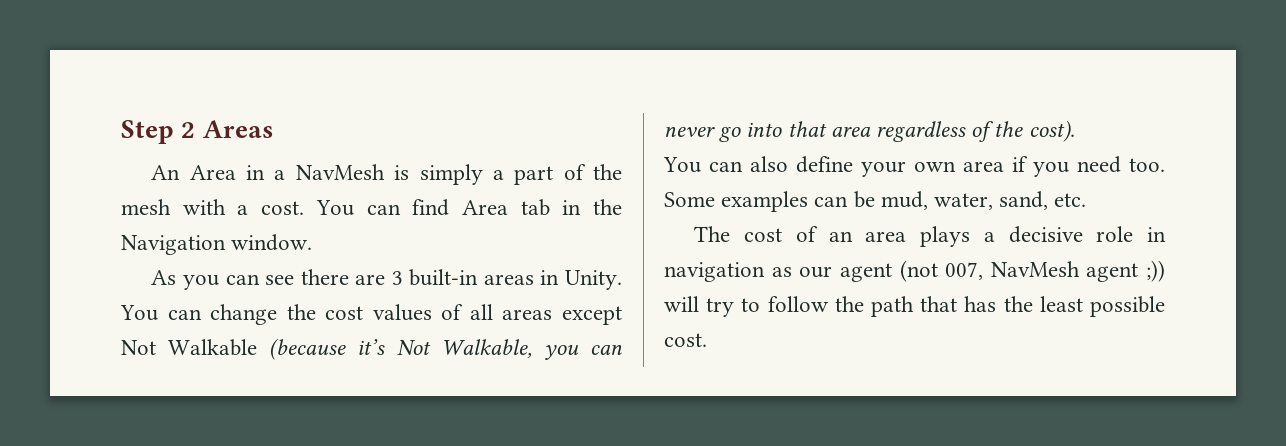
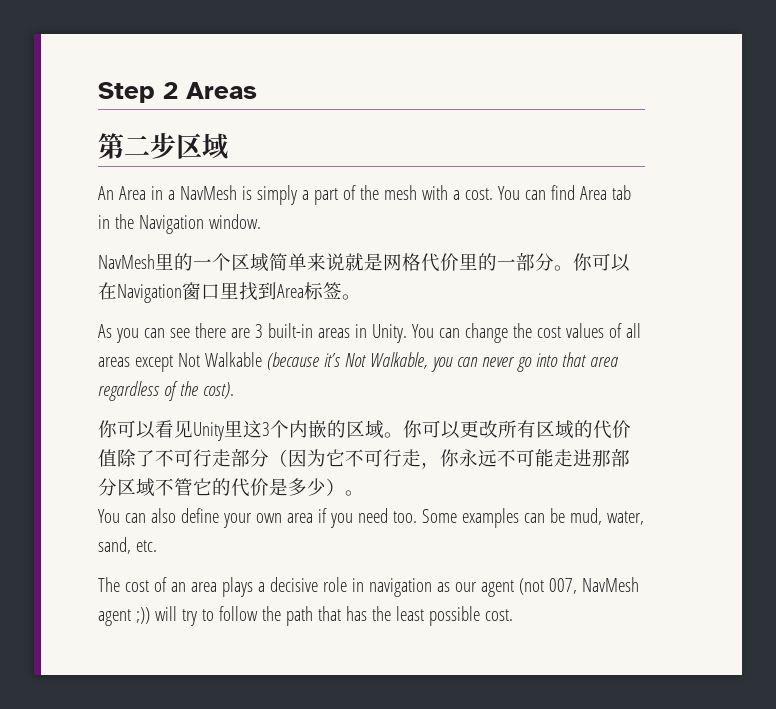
(274, 129) none -> [98,133,228,160] // 第二步区域
(313, 242) none -> [98,253,630,272] [98,282,361,303] // NavMesh里的一个区域简单来说就是网格代价里的一部分。你可以在Navigation窗口里找到Area标签。
(1075, 131) none -> [98,420,631,441] [98,449,630,469] [98,478,364,497] // 你可以看见Unity里这3个内嵌的区域。你可以更改所有区域的代价值除了不可行走部分（因为它不可行走，你永远不可能走进那部分区域不管它的代价是多少）。

